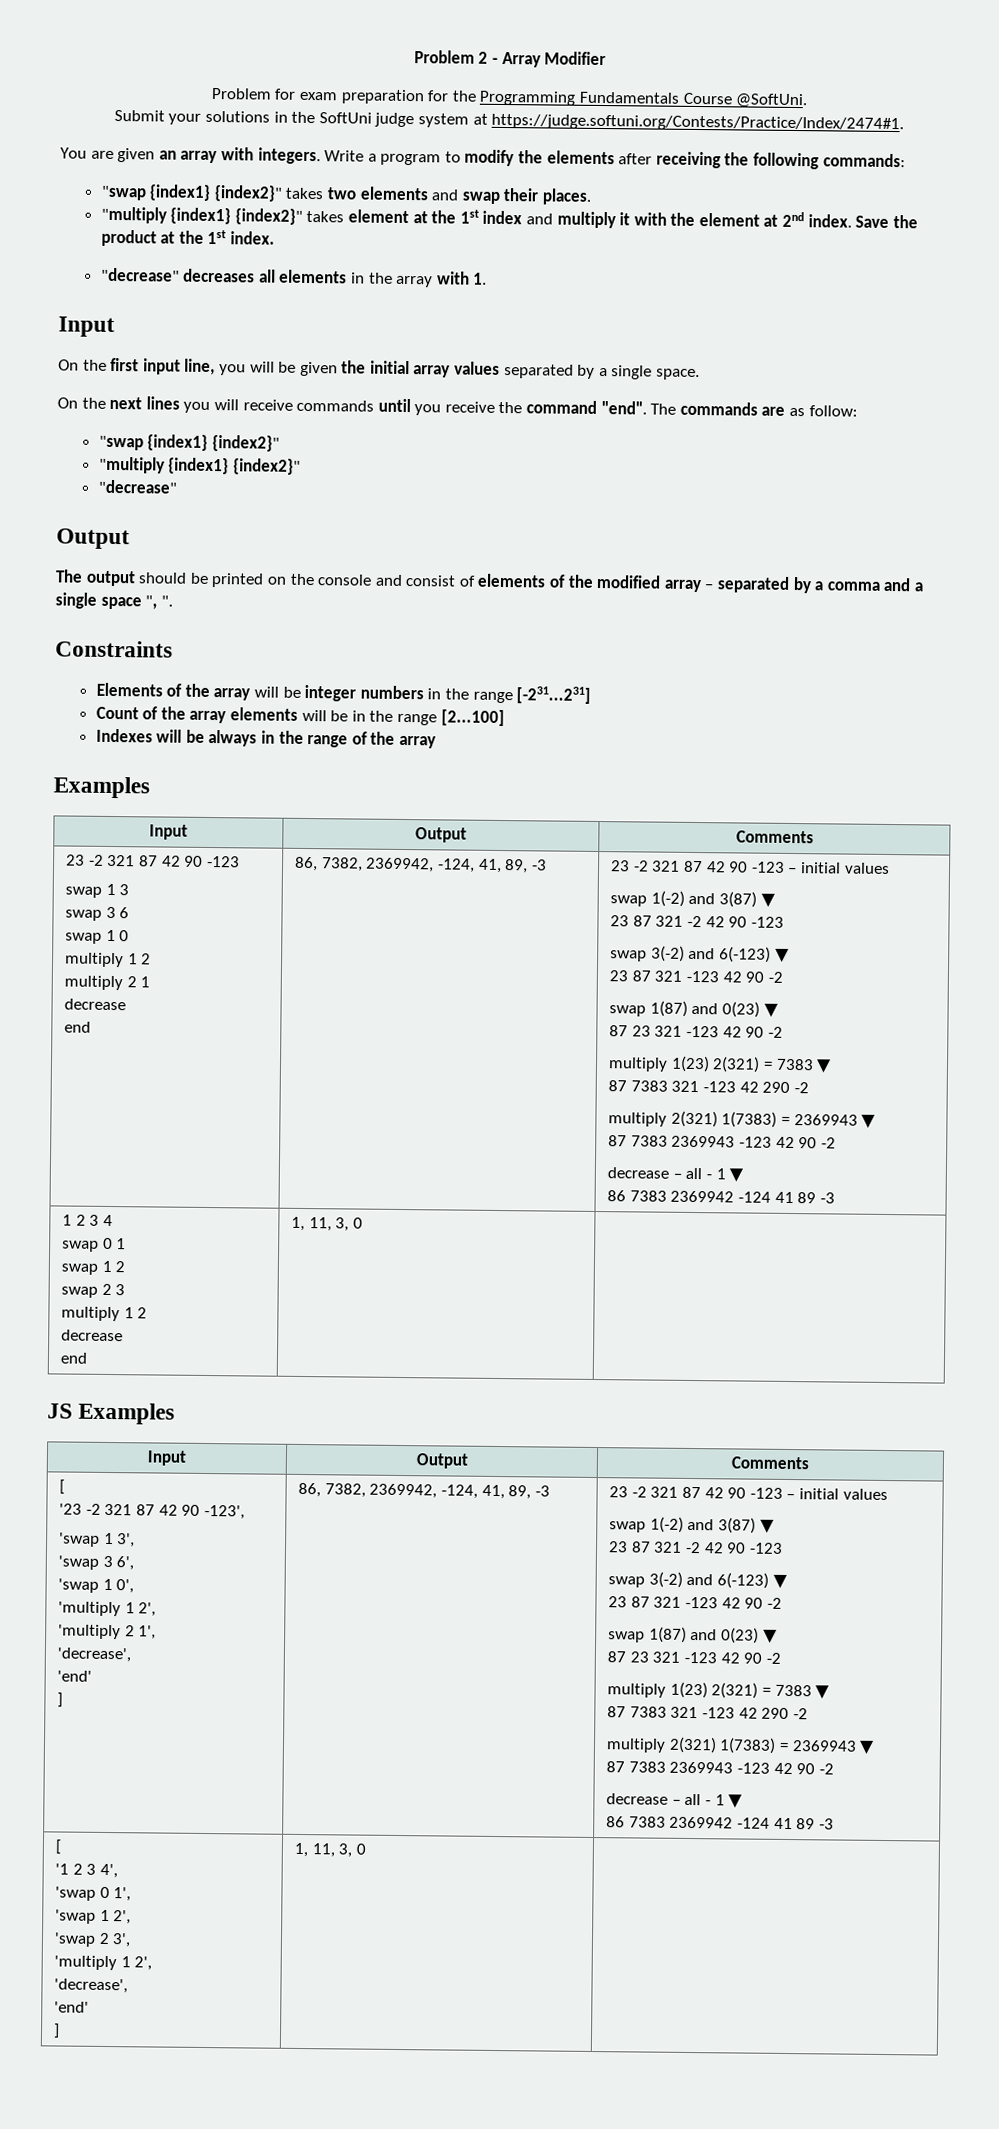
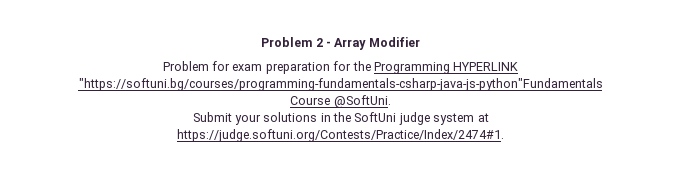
[578,91,680,104] Fundamentals -> [453,62,519,71] [78,78,603,91] HYPERLINK "https://softuni.bg/courses/programming-fundamentals-csharp-java-js-python"Fundamentals
[60,147,906,170] [100,184,592,205] [100,206,918,229] [100,229,275,247] [100,267,488,288] [58,316,115,337] [58,357,701,381] [57,396,858,417] [98,434,280,452] [98,456,301,475] [97,479,177,494] [56,528,130,550] [55,569,923,594] [55,592,173,610] [55,640,173,658] [95,682,592,704] [95,706,505,727] [95,728,436,749] [53,776,150,799] [149,824,188,840] [414,827,467,843] [735,830,814,844] [66,854,240,868] [65,883,130,898] [65,906,130,921] [65,929,130,944] [64,952,152,968] [64,975,151,991] [64,998,127,1011] [64,1021,92,1033] [294,856,547,874] [610,860,890,875] [610,890,776,908] [610,915,784,928] [610,945,790,963] [609,970,783,983] [609,1000,779,1018] [609,1025,783,1038] [608,1055,833,1074] [608,1080,809,1094] [608,1110,877,1129] [608,1135,836,1149] [607,1167,745,1183] [607,1190,835,1204] [62,1214,113,1227] [62,1237,127,1252] [61,1260,126,1275] [61,1283,126,1298] [61,1306,148,1322] [61,1329,124,1342] [60,1352,89,1364] [291,1216,363,1232] [47,1402,176,1425] [147,1450,187,1466] [415,1453,468,1469] [731,1456,809,1470] [59,1479,66,1495] [59,1503,245,1520] [59,1532,136,1548] [58,1555,135,1571] [58,1578,135,1594] [58,1601,157,1617] [58,1624,157,1640] [57,1647,132,1663] [57,1670,93,1682] [57,1692,64,1708] [298,1482,550,1500] [609,1486,888,1501] [609,1516,775,1534] [608,1541,783,1554] [608,1571,788,1589] [608,1596,782,1609] [608,1626,778,1644] [607,1651,781,1664] [607,1681,831,1700] [607,1706,808,1720] [606,1736,876,1755] [606,1761,834,1775] [606,1793,744,1809] [606,1816,834,1830] [55,1839,62,1855] [55,1863,118,1879] [55,1886,132,1902] [55,1909,132,1925] [54,1932,132,1948] [54,1955,153,1971] [54,1978,129,1994] [54,2001,90,2013] [53,2023,61,2039] [294,1842,366,1858] // You are given an array with integers. Write a program to modify the elements after receiving the following commands: // "swap {index1} {index2}" takes two elements and swap their places. // "multiply {index1} {index2}" takes element at the 1st index and multiply it with the element at 2nd index. Save the product at the 1st index. // "decrease" decreases all elements in the array with 1. // Input // On the first input line, you will be given the initial array values separated by a single space. // On the next lines you will receive commands until you receive the command "end". The commands are as follow: // "swap {index1} {index2}" // "multiply {index1} {index2}" // "decrease" // Output // The output should be printed on the console and consist of elements of the modified array – separated by a comma and a single space ", ". // Constraints // Elements of the array will be integer numbers in the range [-231...231] // Count of the array elements will be in the range [2...100] // Indexes will be always in the range of the array // Examples // Input | Output | Comments // 23 -2 321 87 42 90 -123 // swap 1 3 // swap 3 6 // swap 1 0 // multiply 1 2 // multiply 2 1 // decrease // end | 86, 7382, 2369942, -124, 41, 89, -3 | 23 -2 321 87 42 90 -123 – initial values // swap 1(-2) and 3(87) ▼ // 23 87 321 -2 42 90 -123 // swap 3(-2) and 6(-123) ▼ // 23 87 321 -123 42 90 -2 // swap 1(87) and 0(23) ▼ // 87 23 321 -123 42 90 -2 // multiply 1(23) 2(321) = 7383 ▼ // 87 7383 321 -123 42 290 -2 // multiply 2(321) 1(7383) = 2369943 ▼ // 87 7383 2369943 -123 42 90 -2 // decrease – all - 1 ▼ // 86 7383 2369942 -124 41 89 -3 // 1 2 3 4 // swap 0 1 // swap 1 2 // swap 2 3 // multiply 1 2 // decrease // end | 1, 11, 3, 0 | // JS Examples // Input | Output | Comments // [ // '23 -2 321 87 42 90 -123', // 'swap 1 3', // 'swap 3 6', // 'swap 1 0', // 'multiply 1 2', // 'multiply 2 1', // 'decrease', // 'end' // ] | 86, 7382, 2369942, -124, 41, 89, -3 | 23 -2 321 87 42 90 -123 – initial values // swap 1(-2) and 3(87) ▼ // 23 87 321 -2 42 90 -123 // swap 3(-2) and 6(-123) ▼ // 23 87 321 -123 42 90 -2 // swap 1(87) and 0(23) ▼ // 87 23 321 -123 42 90 -2 // multiply 1(23) 2(321) = 7383 ▼ // 87 7383 321 -123 42 290 -2 // multiply 2(321) 1(7383) = 2369943 ▼ // 87 7383 2369943 -123 42 90 -2 // decrease – all - 1 ▼ // 86 7383 2369942 -124 41 89 -3 // [ // '1 2 3 4', // 'swap 0 1', // 'swap 1 2', // 'swap 2 3', // 'multiply 1 2', // 'decrease', // 'end' // ] | 1, 11, 3, 0 | -> (504, 135) none

